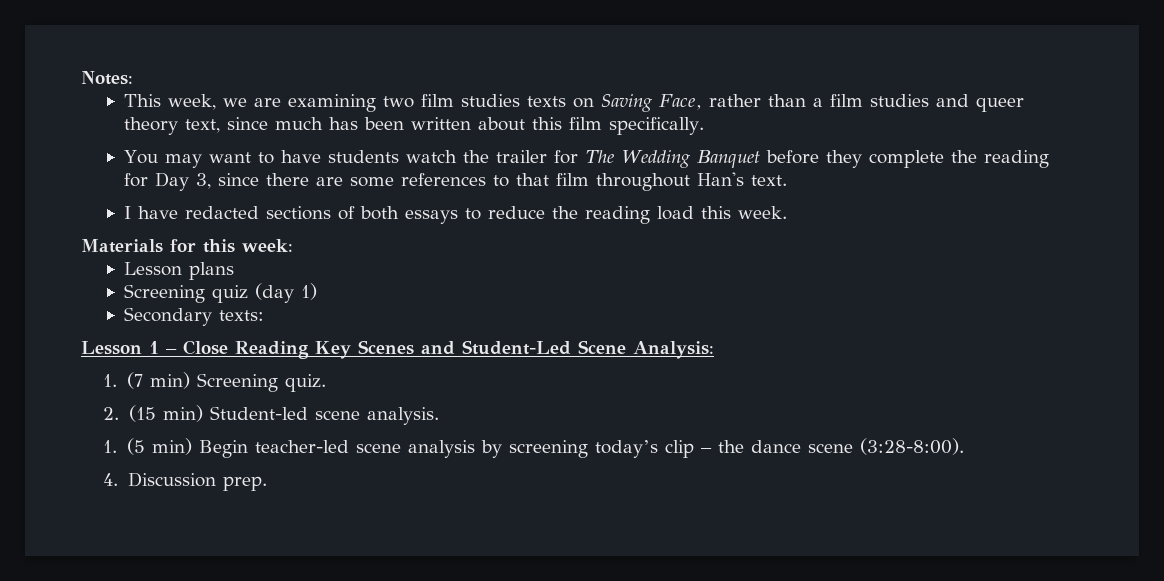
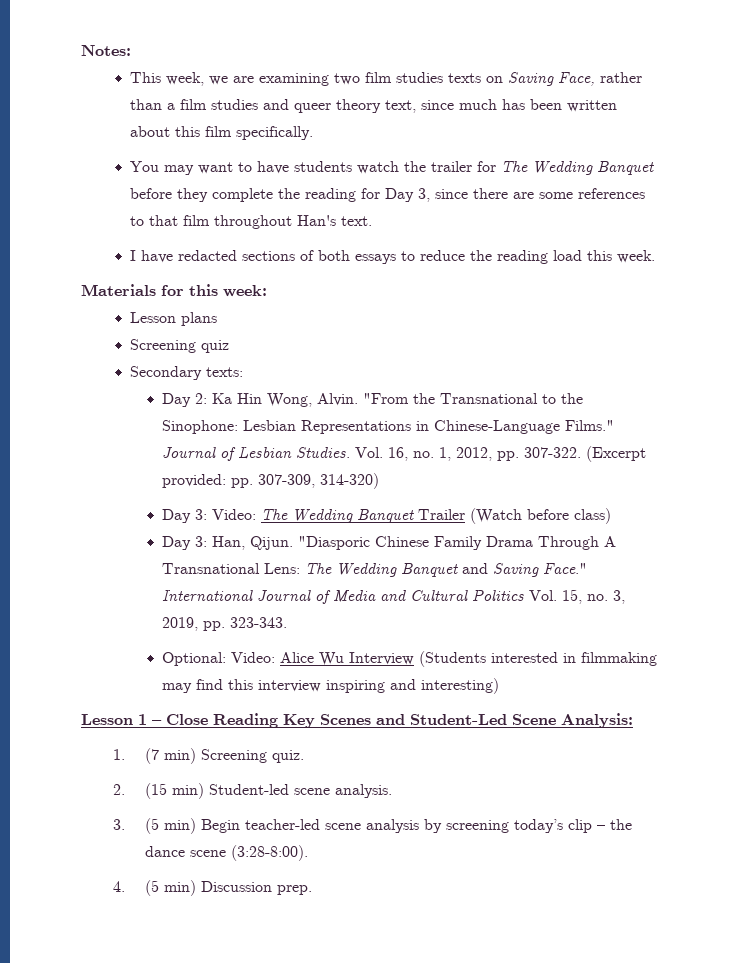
[255,283,318,303] (day 1) -> (230, 346) none
(265, 315) none -> [162,393,584,407] [162,420,615,434] [162,446,647,462] [162,473,380,489] [162,508,612,524] [162,536,617,550] [162,563,588,577] [162,589,626,604] [162,617,288,631] [162,651,658,667] [162,678,500,694] // Day 2: Ka Hin Wong, Alvin. "From the Transnational to the Sinophone: Lesbian Representations in Chinese-Language Films." Journal of Lesbian Studies. Vol. 16, no. 1, 2012, pp. 307-322. (Excerpt provided: pp. 307-309, 314-320) // Day 3: Video: The Wedding Banquet Trailer (Watch before class) // Day 3: Han, Qijun. "Diasporic Chinese Family Drama Through A Transnational Lens: The Wedding Banquet and Saving Face." International Journal of Media and Cultural Politics Vol. 15, no. 3, 2019, pp. 323-343. // Optional: Video: Alice Wu Interview (Students interested in filmmaking may find this interview inspiring and interesting)
[103,440,118,453] 1. -> [112,819,125,830] 3.
(119, 479) none -> [144,880,196,896] (5 min)

